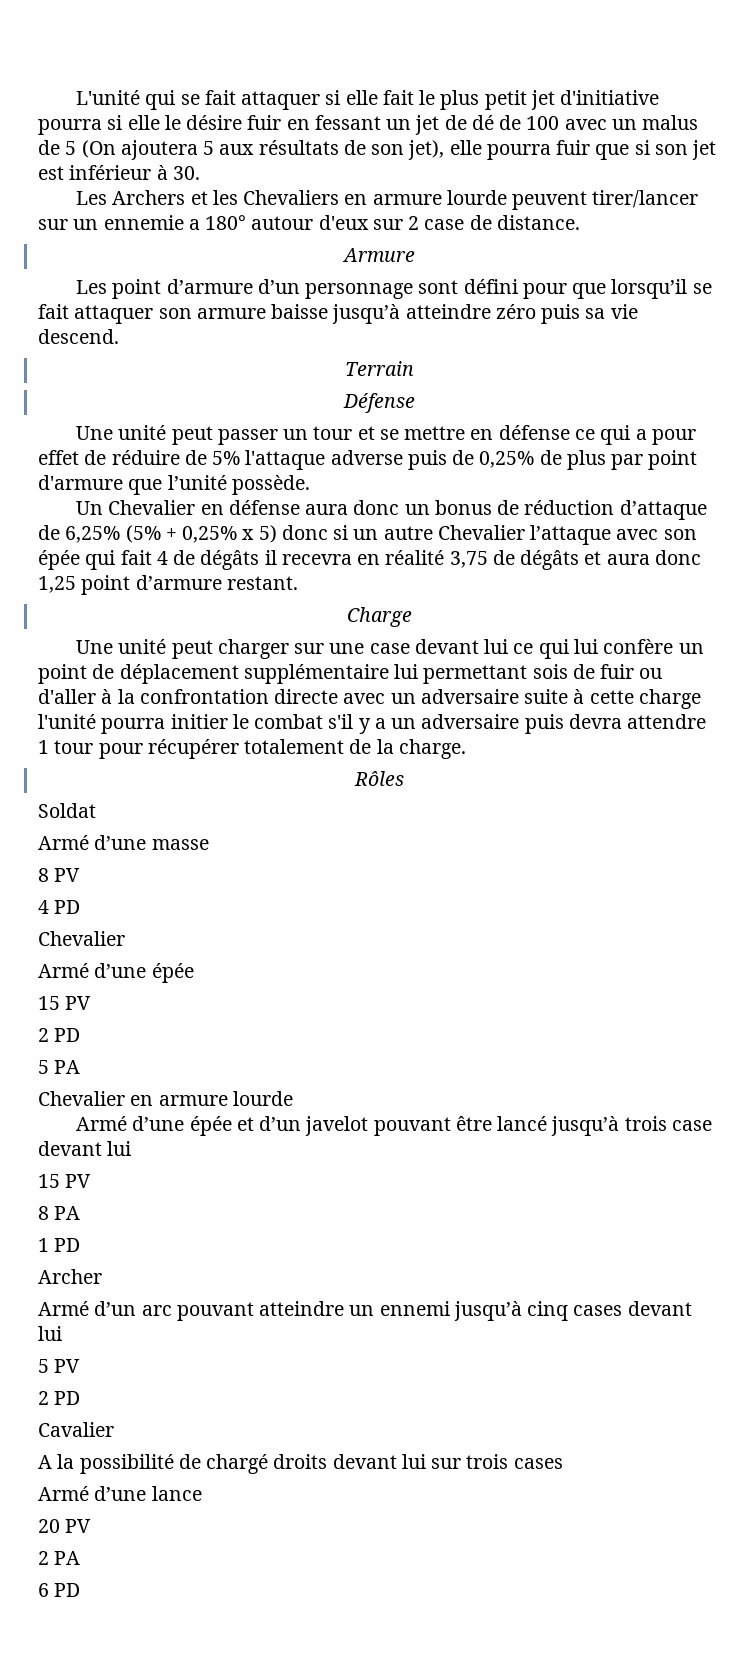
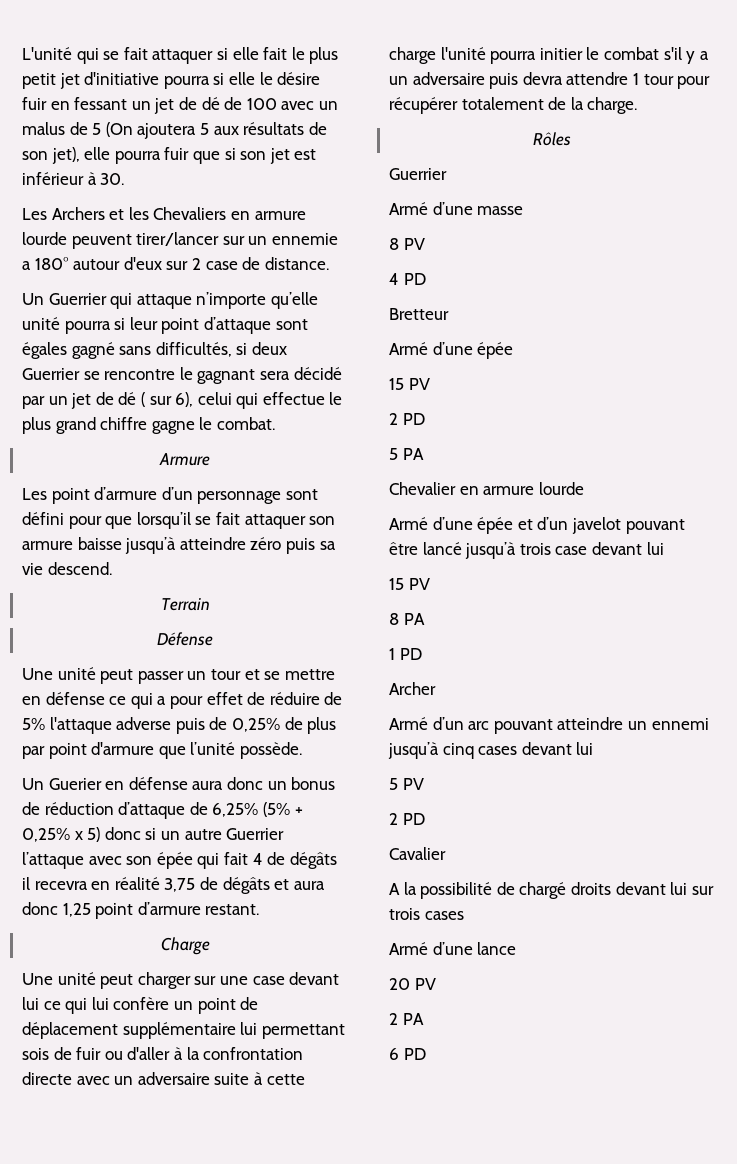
(580, 222) none -> [22,292,318,309] [22,317,308,334] [22,342,287,359] [22,367,342,384] [22,392,343,409] [22,417,275,434] // Un Guerrier qui attaque n’importe qu’elle unité pourra si leur point d’attaque sont égales gagné sans difficultés, si deux Guerrier se rencontre le gagnant sera décidé par un jet de dé ( sur 6), celui qui effectue le plus grand chiffre gagne le combat.
[108,500,196,515] Chevalier -> [48,778,102,790] Guerier
[437,525,525,540] Chevalier -> [226,828,285,840] Guerrier
[38,803,96,818] Soldat -> [389,168,447,180] Guerrier
[38,931,125,946] Chevalier -> [389,308,449,320] Bretteur

